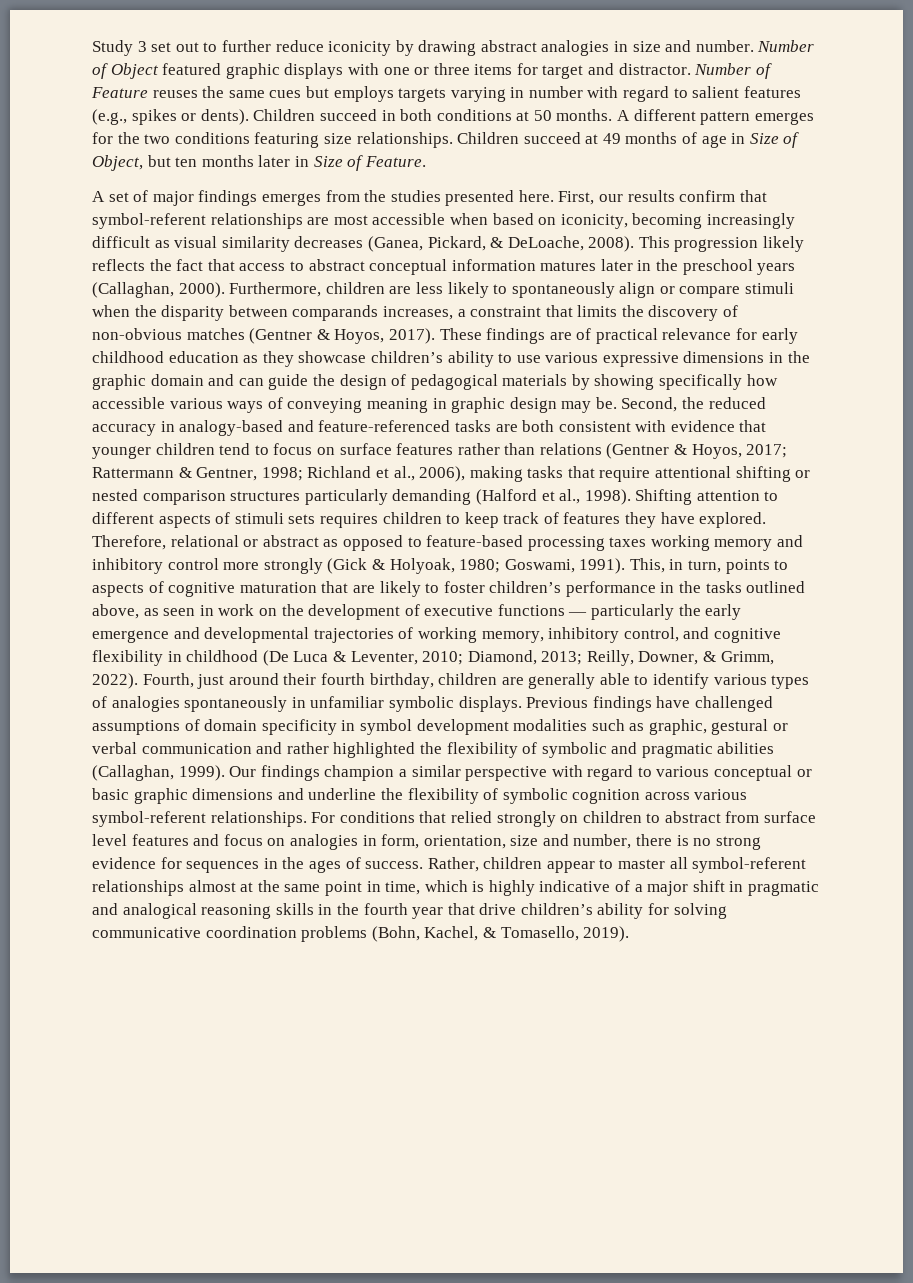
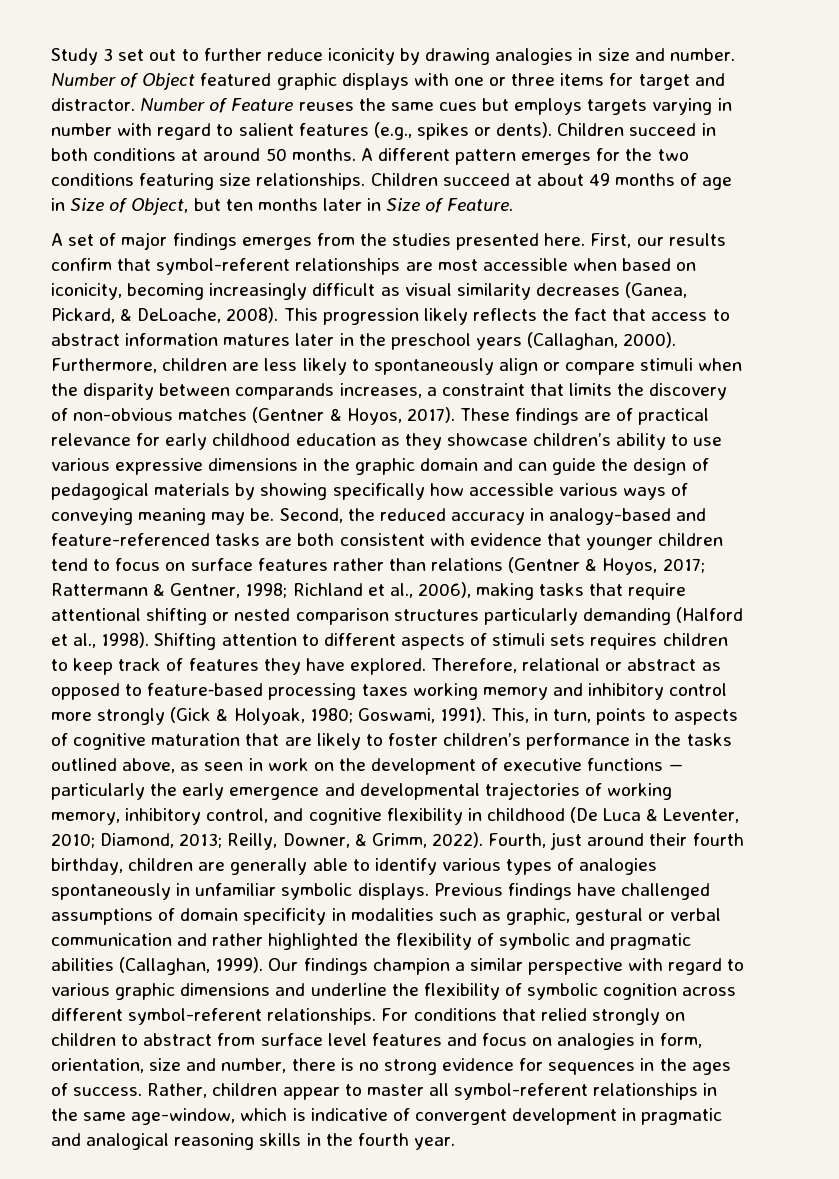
[480,40,537,52] abstract -> (491, 56) none
(530, 116) none -> [203,148,261,161] around
(599, 139) none -> [536,173,584,186] about
[369,259,448,275] conceptual -> (120, 339) none
[432,397,557,413] in graphic design -> (207, 516) none
[359,719,509,735] symbol development -> (346, 914) none
[714,765,812,781] [92,788,129,800] conceptual or basic -> (110, 989) none
[694,789,748,800] various -> [51,1008,123,1021] different
[188,880,421,896] almost at the same point in time, -> [703,1083,718,1096] [51,1108,236,1125] in the same age-window,
[488,880,535,896] highly -> (306, 1114) none
[634,880,725,896] a major shift -> [414,1108,618,1125] convergent development
[412,903,727,919] [92,926,630,942] year that drive children’s ability for solving communicative coordination problems (Bohn, Kachel, & Tomasello, 2019). -> [413,1137,455,1150] year.

